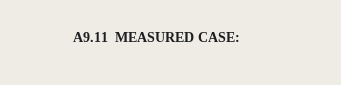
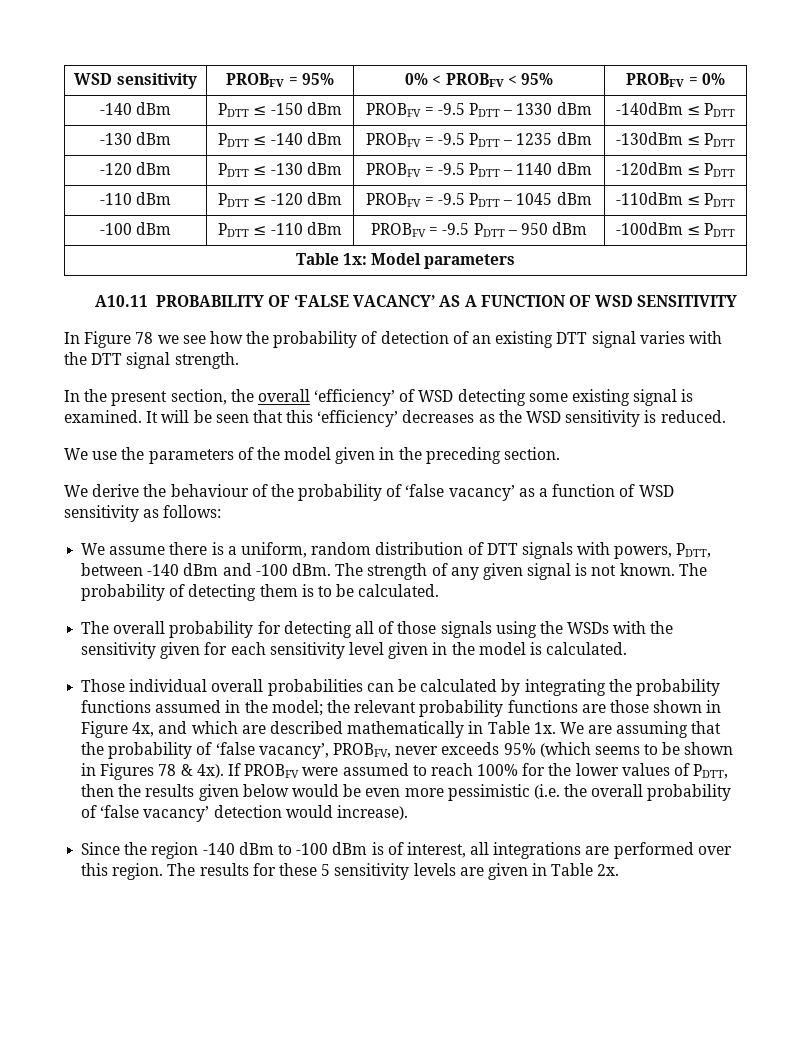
[72,32,240,42] A9.11 MEASURED CASE: -> [74,73,197,89] [226,73,334,87] [405,73,553,87] [626,73,725,87] [99,102,172,115] [218,102,342,117] [366,102,592,117] [615,102,736,117] [99,132,172,145] [218,132,342,147] [366,132,592,147] [615,132,736,147] [99,162,172,175] [218,162,342,177] [366,162,592,177] [615,162,736,177] [99,192,172,205] [218,192,342,207] [366,192,592,207] [615,192,736,207] [99,222,172,235] [218,222,342,237] [370,222,588,237] [615,222,736,237] [295,253,516,269] [94,295,738,307] [64,331,722,348] [64,352,239,369] [64,389,694,406] [64,410,726,427] [64,447,561,464] [64,484,674,501] [64,505,222,522] [81,542,712,559] [81,563,707,580] [81,584,440,601] [81,621,674,638] [81,642,628,659] [81,679,720,696] [81,700,722,717] [81,721,722,738] [81,742,734,759] [81,763,729,780] [81,784,732,801] [81,805,408,822] [81,842,732,859] [81,863,620,880] WSD sensitivity | PROBFV = 95% | 0% < PROBFV < 95% | PROBFV = 0% // -140 dBm | PDTT ≤ -150 dBm | PROBFV = -9.5 PDTT – 1330 dBm | -140dBm ≤ PDTT // -130 dBm | PDTT ≤ -140 dBm | PROBFV = -9.5 PDTT – 1235 dBm | -130dBm ≤ PDTT // -120 dBm | PDTT ≤ -130 dBm | PROBFV = -9.5 PDTT – 1140 dBm | -120dBm ≤ PDTT // -110 dBm | PDTT ≤ -120 dBm | PROBFV = -9.5 PDTT – 1045 dBm | -110dBm ≤ PDTT // -100 dBm | PDTT ≤ -110 dBm | PROBFV = -9.5 PDTT – 950 dBm | -100dBm ≤ PDTT // Table 1x: Model parameters // A10.11 PROBABILITY OF ‘FALSE VACANCY’ AS A FUNCTION OF WSD SENSITIVITY // In Figure 78 we see how the probability of detection of an existing DTT signal varies with the DTT signal strength. // In the present section, the overall ‘efficiency’ of WSD detecting some existing signal is examined. It will be seen that this ‘efficiency’ decreases as the WSD sensitivity is reduced. // We use the parameters of the model given in the preceding section. // We derive the behaviour of the probability of ‘false vacancy’ as a function of WSD sensitivity as follows: // We assume there is a uniform, random distribution of DTT signals with powers, PDTT, between -140 dBm and -100 dBm. The strength of any given signal is not known. The probability of detecting them is to be calculated. // The overall probability for detecting all of those signals using the WSDs with the sensitivity given for each sensitivity level given in the model is calculated. // Those individual overall probabilities can be calculated by integrating the probability functions assumed in the model; the relevant probability functions are those shown in Figure 4x, and which are described mathematically in Table 1x. We are assuming that the probability of ‘false vacancy’, PROBFV, never exceeds 95% (which seems to be shown in Figures 78 & 4x). If PROBFV were assumed to reach 100% for the lower values of PDTT, then the results given below would be even more pessimistic (i.e. the overall probability of ‘false vacancy’ detection would increase). // Since the region -140 dBm to -100 dBm is of interest, all integrations are performed over this region. The results for these 5 sensitivity levels are given in Table 2x.

